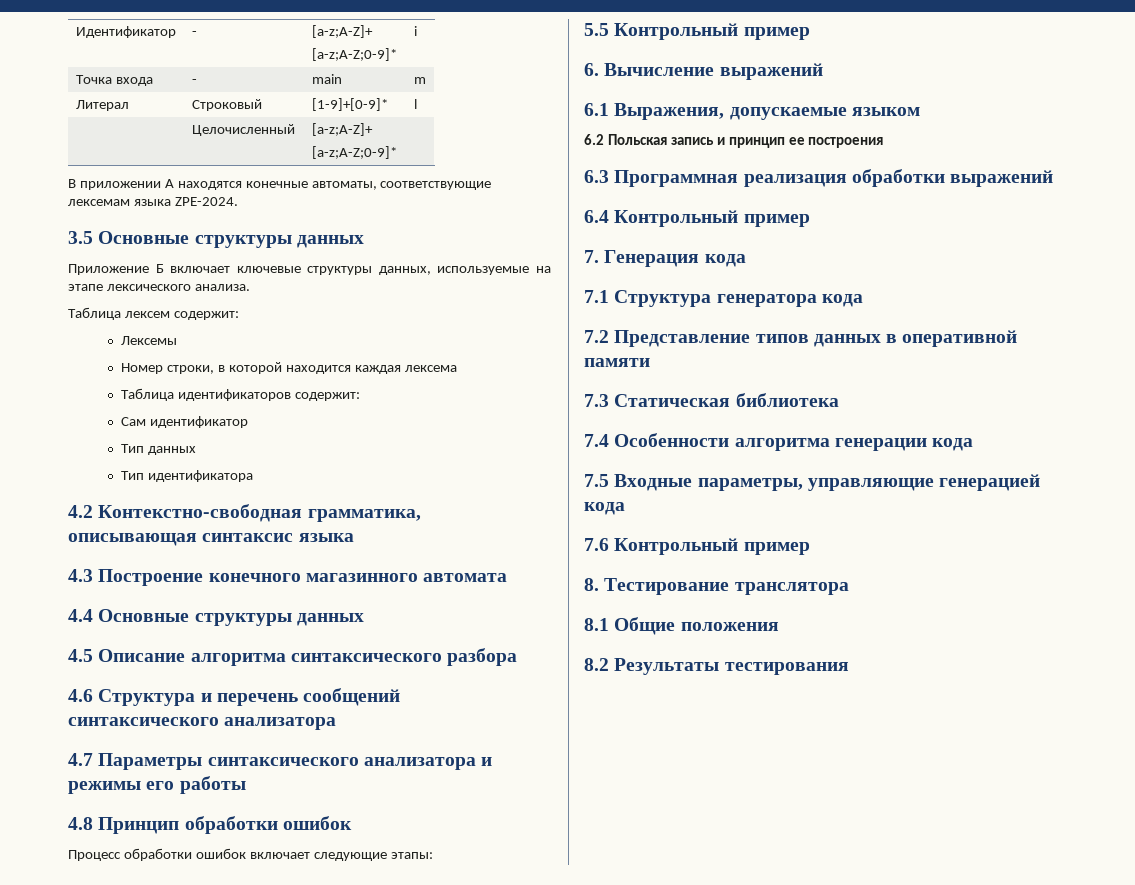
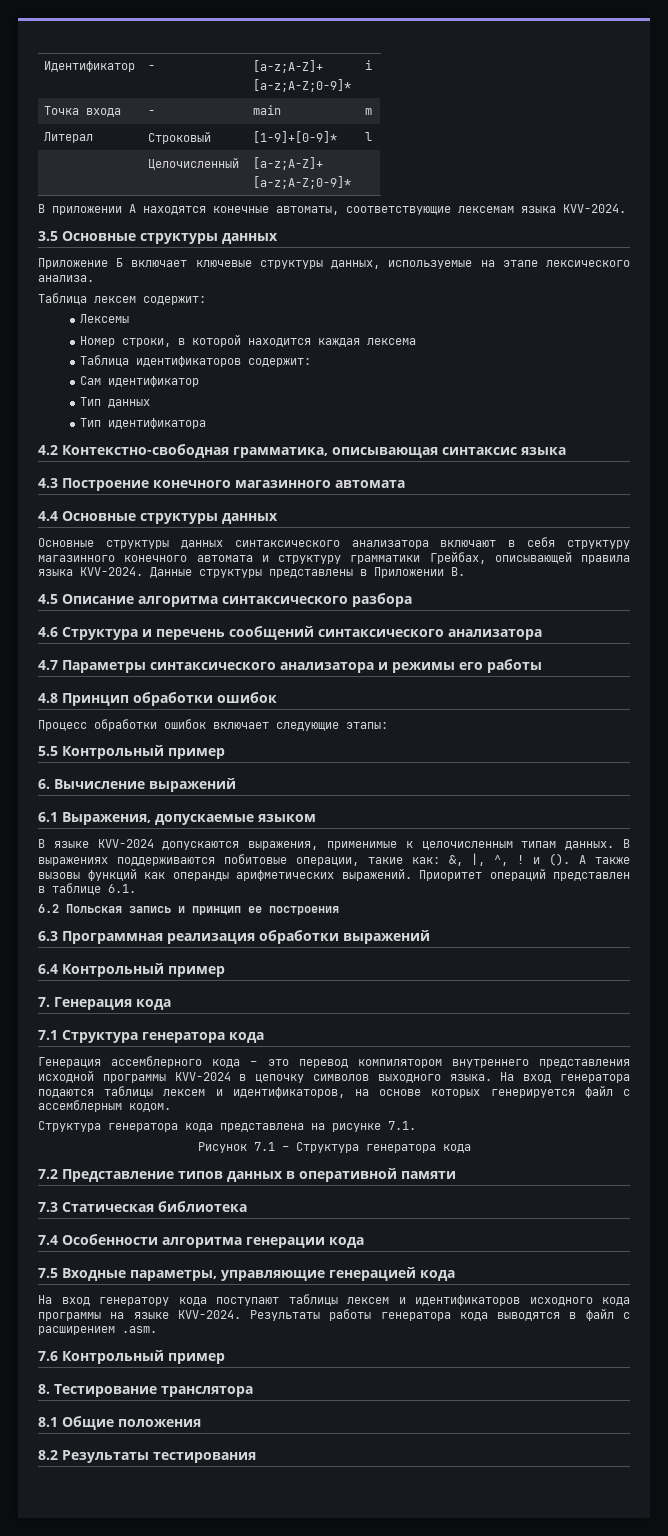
[174,197,238,206] ZPE-2024. -> [563,204,626,213] KVV-2024.
(364, 619) none -> [38,537,630,549] [38,551,630,564] [38,567,465,578] // Основные структуры данных синтаксического анализатора включают в себя структуру магазинного конечного автомата и структуру грамматики Грейбах, описывающей правила языка KVV-2024. Данные структуры представлены в Приложении В.
(920, 111) none -> [38,839,630,850] [38,853,630,866] [38,868,630,881] [38,883,136,895] // В языке KVV-2024 допускаются выражения, применимые к целочисленным типам данных. В выражениях поддерживаются побитовые операции, такие как: &, |, ^, ! и (). А также вызовы функций как операнды арифметических выражений. Приоритет операций представлен в таблице 6.1.
(863, 300) none -> [38,1056,630,1068] [38,1070,630,1083] [38,1085,630,1098] [38,1100,171,1112] [38,1121,416,1132] [197,1142,471,1153] // Генерация ассемблерного кода – это перевод компилятором внутреннего представления исходной программы KVV-2024 в цепочку символов выходного языка. На вход генератора подаются таблицы лексем и идентификаторов, на основе которых генерируется файл с ассемблерным кодом. // Структура генератора кода представлена на рисунке 7.1. // Рисунок 7.1 – Структура генератора кода
(625, 508) none -> [38,1294,630,1306] [38,1308,630,1321] [38,1326,157,1335] // На вход генератору кода поступают таблицы лексем и идентификаторов исходного кода программы на языке KVV-2024. Результаты работы генератора кода выводятся в файл с расширением .asm.

